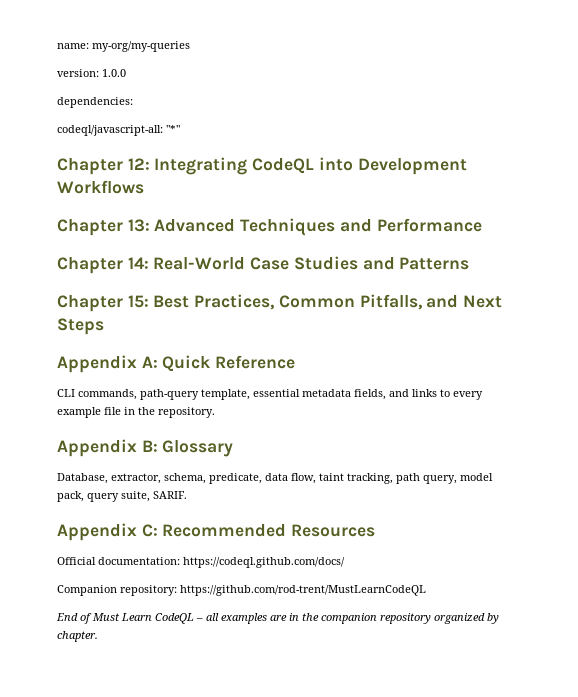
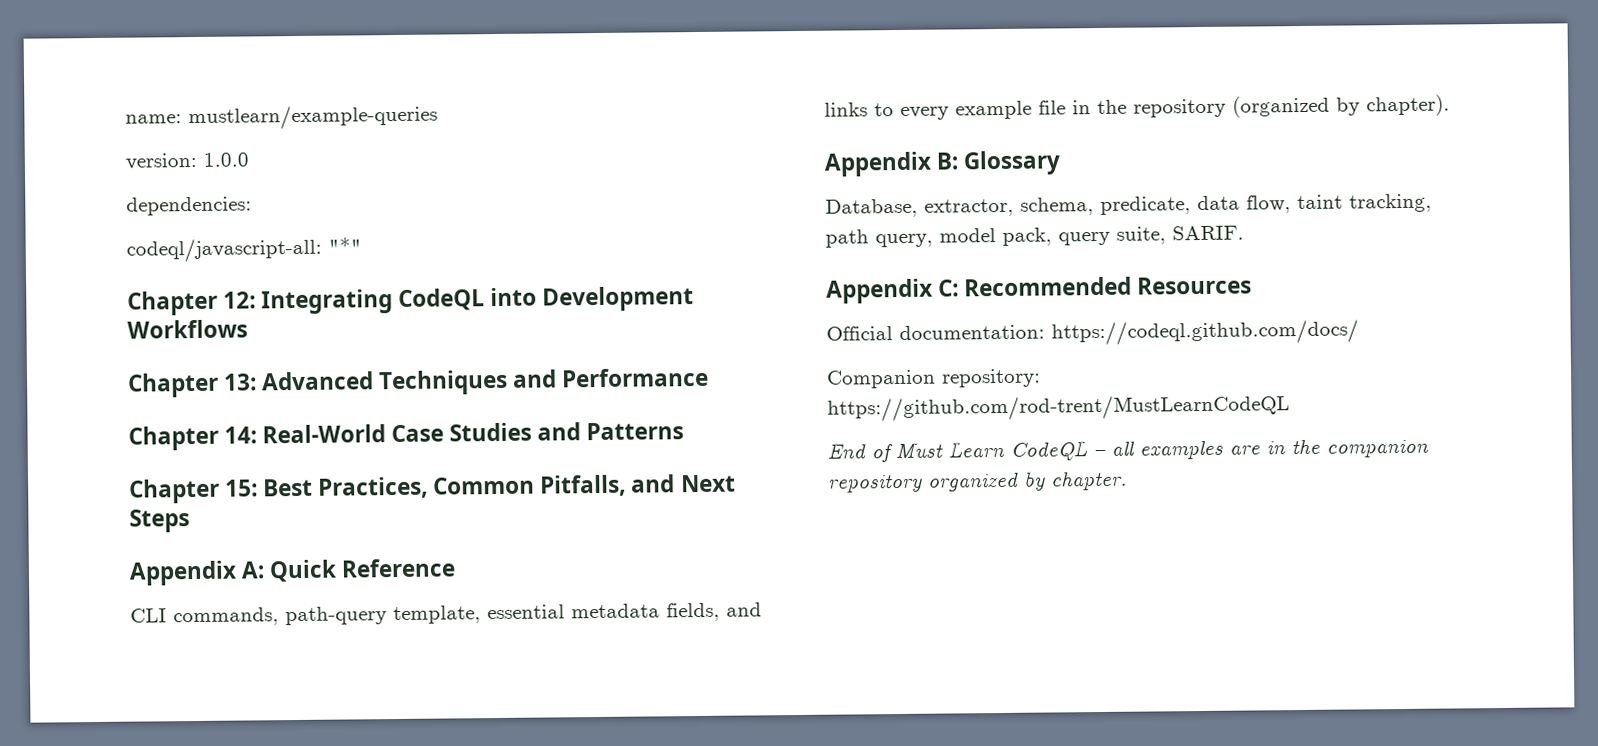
[92,41,190,52] my-org/my-queries -> [188,104,438,131] mustlearn/example-queries
[158,407,215,418] repository. -> [1133,94,1450,118] repository (organized by chapter).

